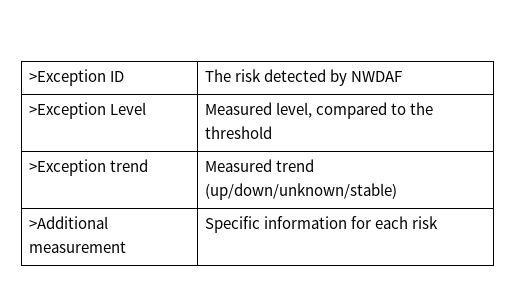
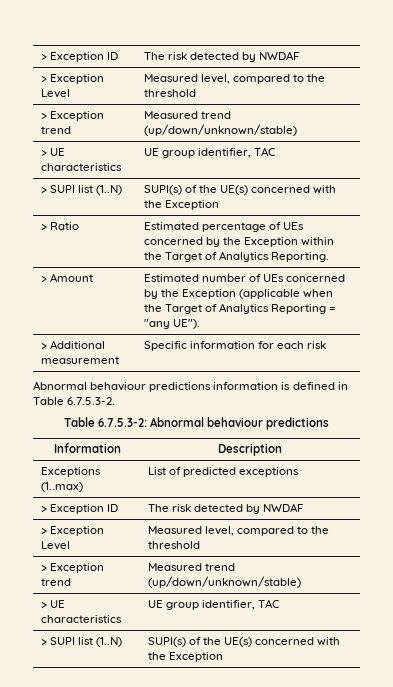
[28,69,124,86] [204,69,403,86] [28,102,146,119] [204,102,434,119] [204,126,272,139] [28,159,148,176] [204,159,314,172] [204,183,397,200] [28,216,108,229] >Exception ID | The risk detected by NWDAF // >Exception Level | Measured level, compared to the threshold // >Exception trend | Measured trend (up/down/unknown/stable) // >Additional -> [40,52,118,62] [143,51,299,62] [40,74,104,84] [40,89,70,98] [143,74,325,84] [143,89,196,97] [40,111,104,121] [40,126,71,134] [143,111,231,119] [143,124,297,136] [40,148,65,156] [40,163,122,171] [143,147,275,158] [40,185,122,195] [143,185,337,195] [143,200,219,210] [40,222,79,230] [143,222,304,232] [143,237,334,247] [143,251,329,262] [40,273,93,282] [143,274,345,282] [143,289,333,299] [143,303,336,314] [143,319,200,329] [40,340,105,349] > Exception ID | The risk detected by NWDAF // > Exception Level | Measured level, compared to the threshold // > Exception trend | Measured trend (up/down/unknown/stable) // > UE characteristics | UE group identifier, TAC // > SUPI list (1..N) | SUPI(s) of the UE(s) concerned with the Exception // > Ratio | Estimated percentage of UEs concerned by the Exception within the Target of Analytics Reporting. // > Amount | Estimated number of UEs concerned by the Exception (applicable when the Target of Analytics Reporting = "any UE"). // > Additional
(439, 222) none -> [33,381,348,392] [33,397,116,405] [63,417,330,430] [53,443,121,453] [218,443,282,456] [40,467,101,477] [40,482,83,492] [147,467,299,477] [40,504,118,514] [147,503,303,514] [40,526,104,536] [40,541,70,550] [147,526,329,536] [147,541,200,549] [40,563,104,573] [40,578,71,586] [147,563,235,571] [147,576,301,588] [40,600,65,608] [40,615,122,623] [147,599,279,610] [40,637,122,647] [147,637,341,647] [147,652,223,662] // Abnormal behaviour predictions information is defined in Table 6.7.5.3-2. // Table 6.7.5.3-2: Abnormal behaviour predictions // Information | Description // Exceptions (1..max) | List of predicted exceptions // > Exception ID | The risk detected by NWDAF // > Exception Level | Measured level, compared to the threshold // > Exception trend | Measured trend (up/down/unknown/stable) // > UE characteristics | UE group identifier, TAC // > SUPI list (1..N) | SUPI(s) of the UE(s) concerned with the Exception

